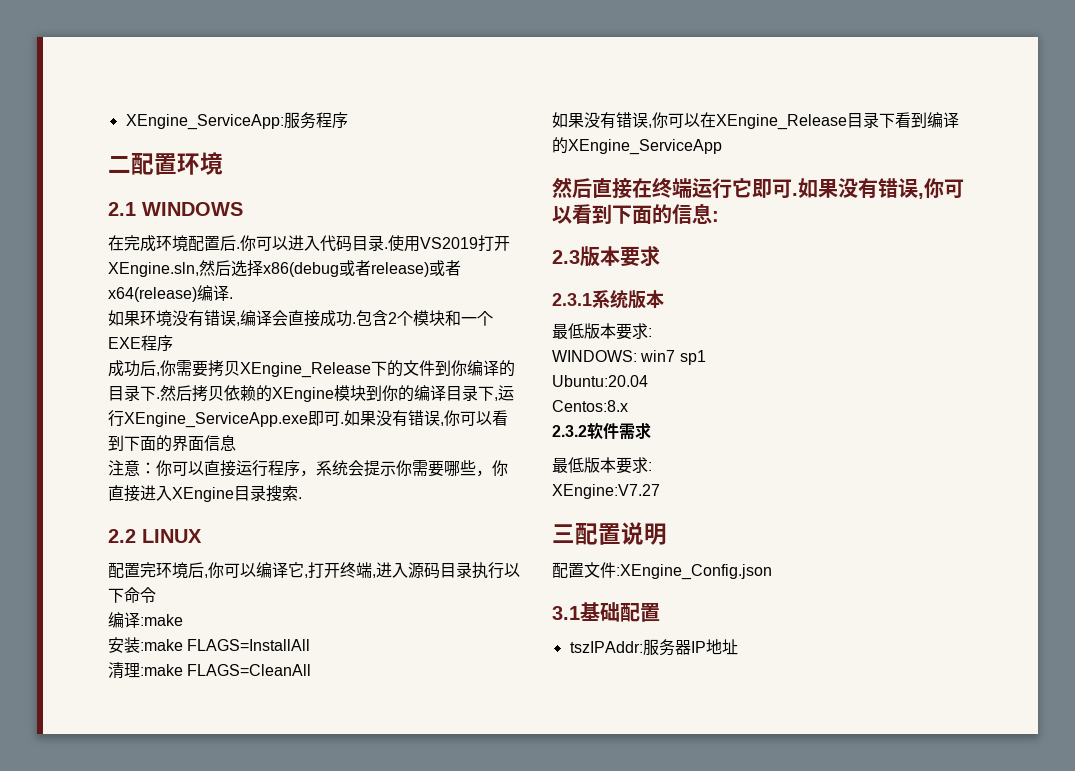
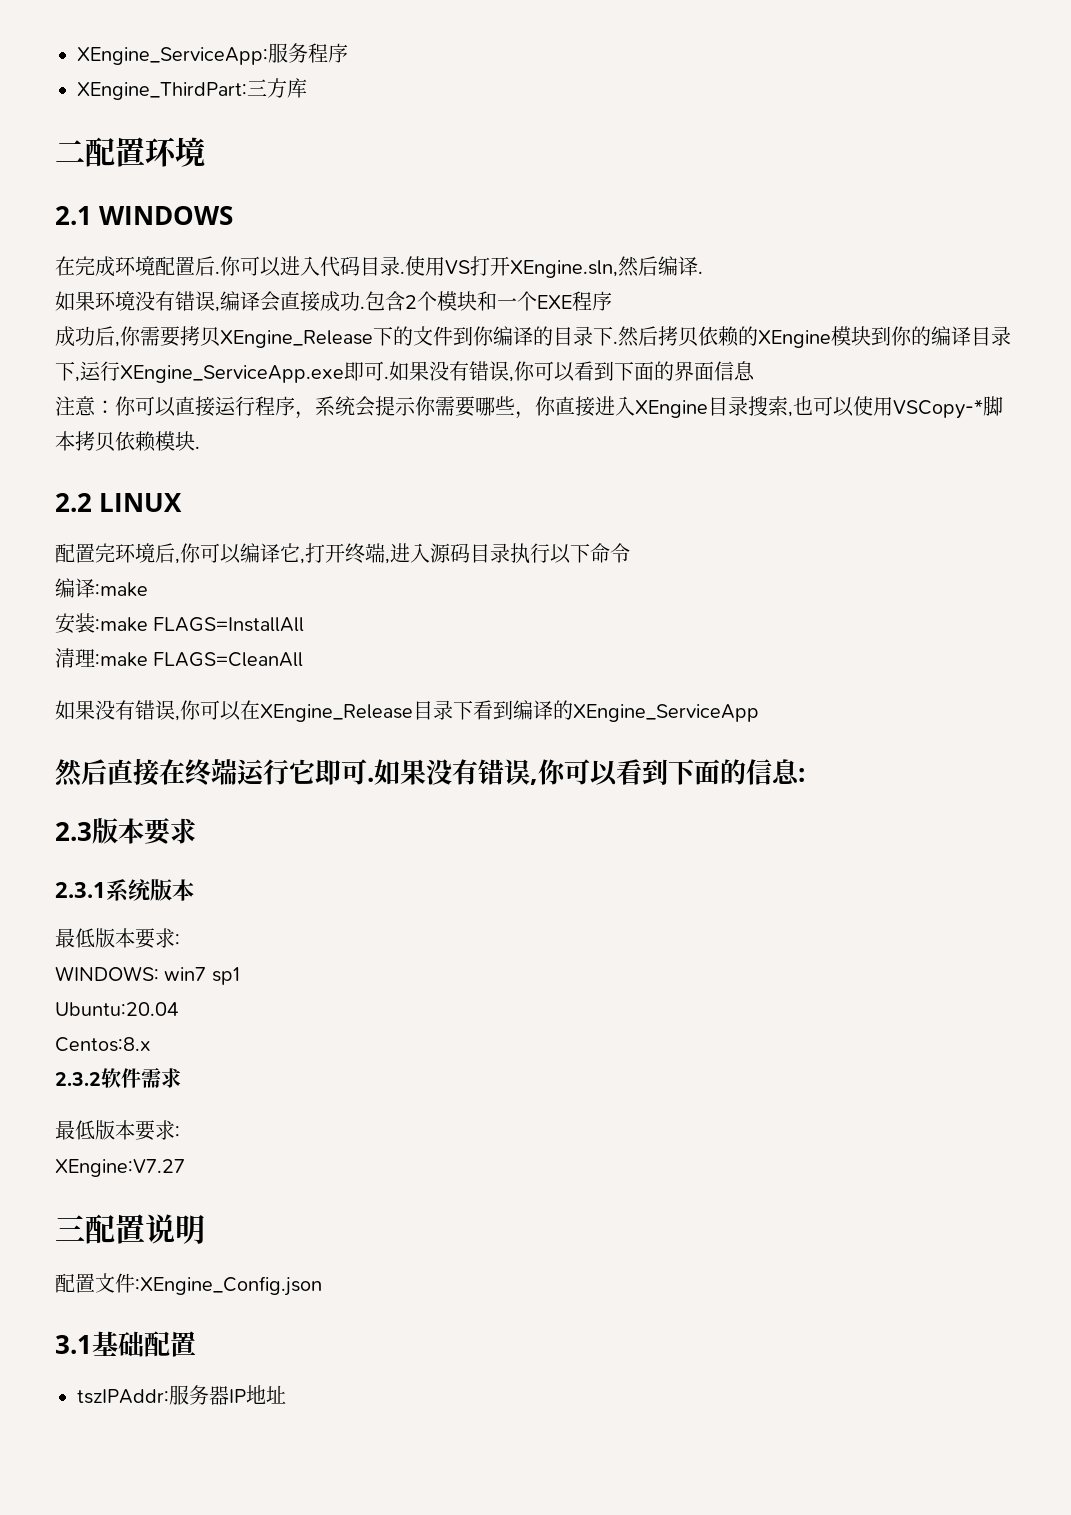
(348, 120) none -> [77,78,307,100] // XEngine_ThirdPart:三方库
[420,237,478,249] VS2019 -> [445,260,470,274] VS
[231,260,461,277] [108,287,197,302] 选择x86(debug或者release)或者x64(release) -> (658, 266) none
(298, 493) none -> [788,396,1003,419] [55,431,195,452] ,也可以使用VSCopy-*脚本拷贝依赖模块

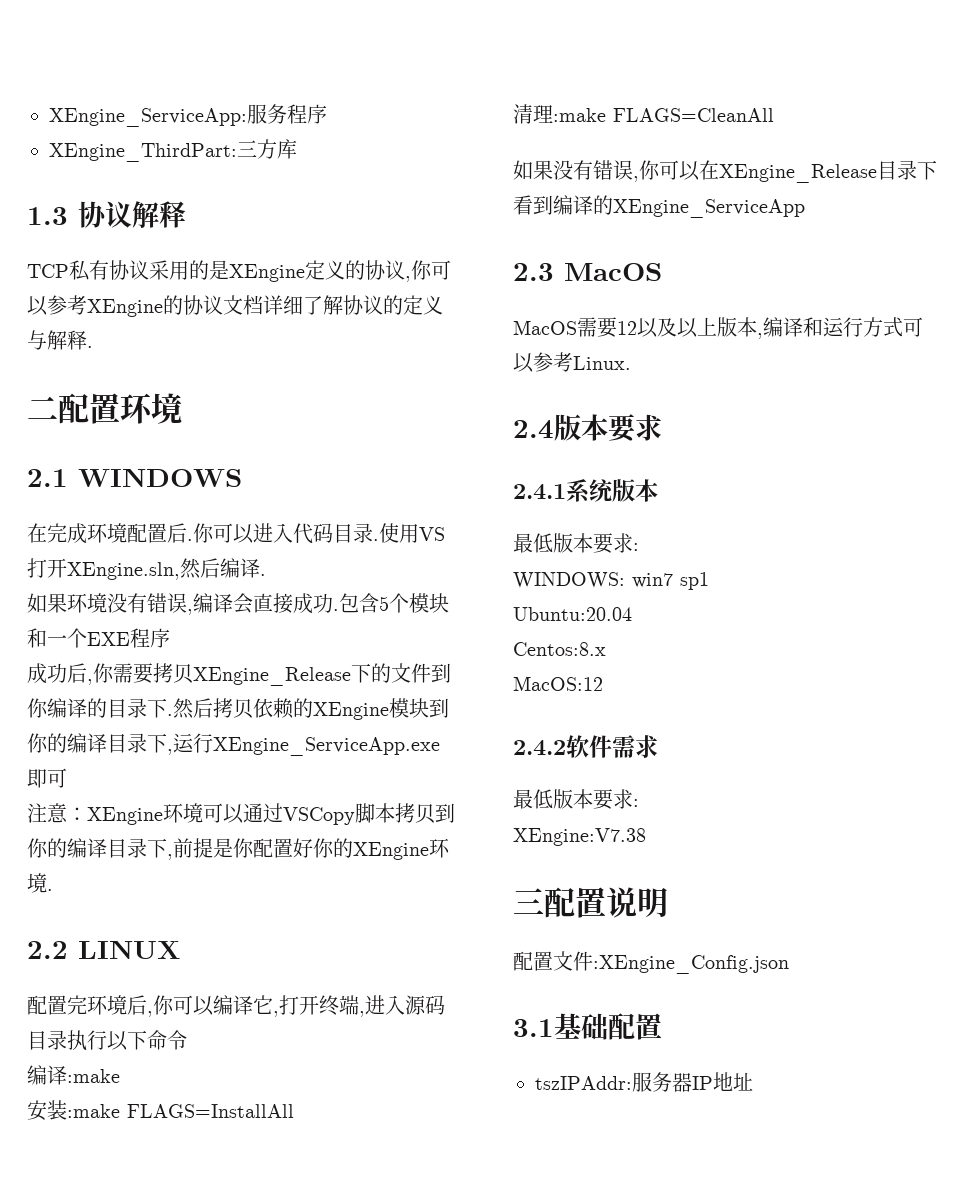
(307, 88) none -> [27,201,186,228] [27,260,451,282] [27,295,443,317] [27,330,93,350] // 1.3协议解释 // TCP私有协议采用的是XEngine定义的协议,你可以参考XEngine的协议文档详细了解协议的定义与解释.
[405,295,417,309] 2 -> [379,596,389,611] 5
[384,361,755,382] [55,396,1003,419] [55,431,195,452] .如果没有错误,你可以看到下面的界面信息 // 注意：你可以直接运行程序，系统会提示你需要哪些，你直接进入XEngine目录搜索,也可以使用VSCopy-*脚本拷贝依赖模块 -> [27,803,455,825] [27,838,450,860] [27,873,47,893] // 注意：XEngine环境可以通过VSCopy脚本拷贝到你的编译目录下,前提是你配置好你的XEngine环境
[55,758,805,787] [55,822,92,841] 然后直接在终端运行它即可.如果没有错误,你可以看到下面的信息: // 2.3 -> [513,263,662,281] [513,317,923,339] [513,352,631,373] [513,420,554,439] 2.3 MacOS // MacOS需要12以及以上版本,编译和运行方式可以参考Linux. // 2.4
[55,882,106,898] 2.3.1 -> [513,484,566,500] 2.4.1
[55,1072,101,1086] 2.3.2 -> [513,676,603,691] [513,740,566,756] MacOS:12 // 2.4.2
[55,1159,185,1177] XEngine:V7.27 -> [513,828,646,846] XEngine:V7.38

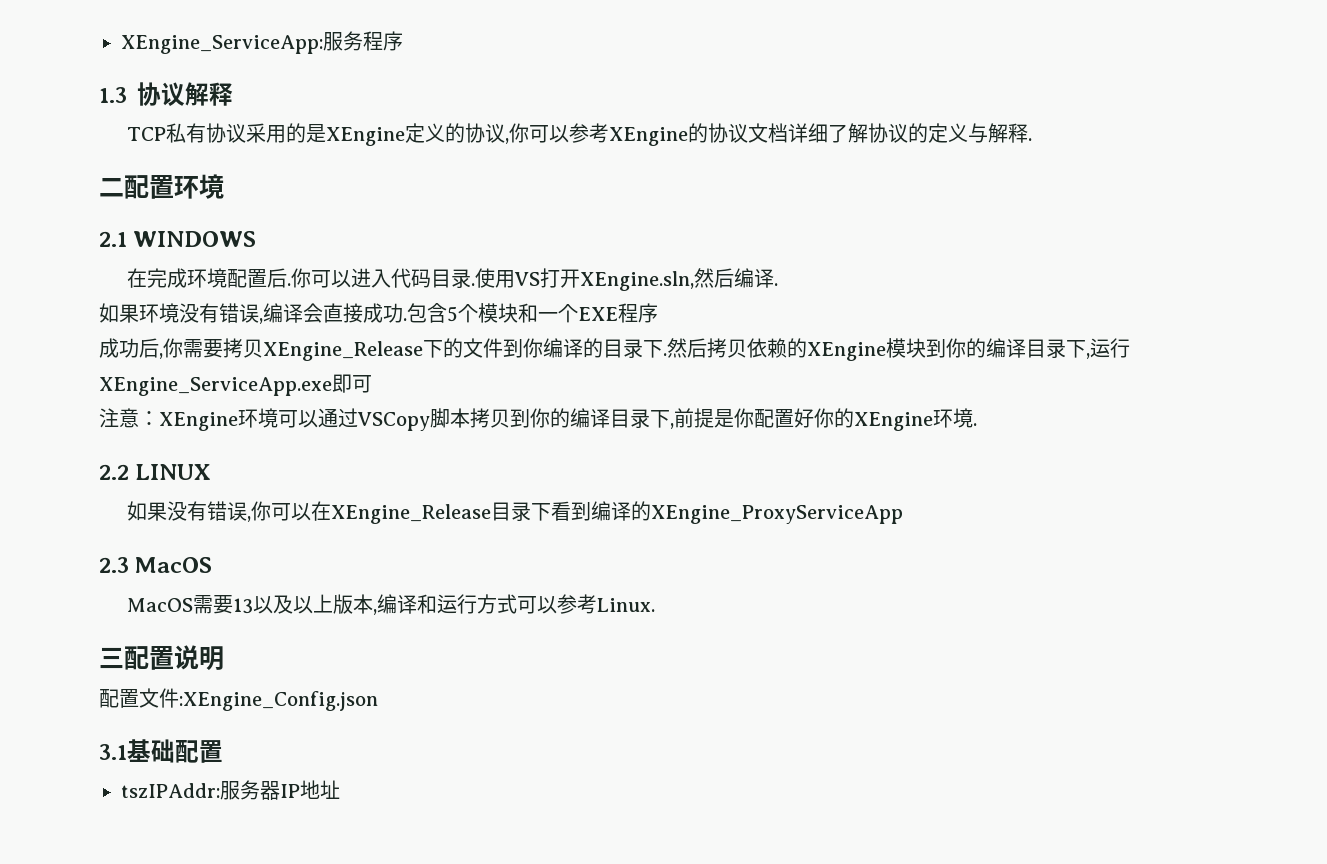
[49,139,297,162] // XEngine_ThirdPart:三方库 -> (403, 41) none
[27,995,445,1017] [27,1030,187,1051] [27,1065,120,1085] [27,1100,294,1121] [513,104,774,124] // 配置完环境后,你可以编译它,打开终端,进入源码目录执行以下命令 // 编译:make // 安装:make FLAGS=InstallAll // 清理:make FLAGS=CleanAll -> (212, 472) none
[613,199,805,218] XEngine_ServiceApp -> [650,505,903,524] XEngine_ProxyServiceApp
[617,321,637,335] 12 -> [232,598,253,614] 13
[513,414,662,442] [513,479,658,503] [513,533,639,554] [513,572,709,590] [513,607,632,621] [513,642,606,656] [513,676,603,691] [513,735,658,758] [513,789,639,810] [513,828,646,846] // 2.4版本要求 // 2.4.1系统版本 // 最低版本要求: // WINDOWS: win7 sp1 // Ubuntu:20.04 // Centos:8.x // MacOS:12 // 2.4.2软件需求 // 最低版本要求: // XEngine:V7.38 -> (655, 605) none

